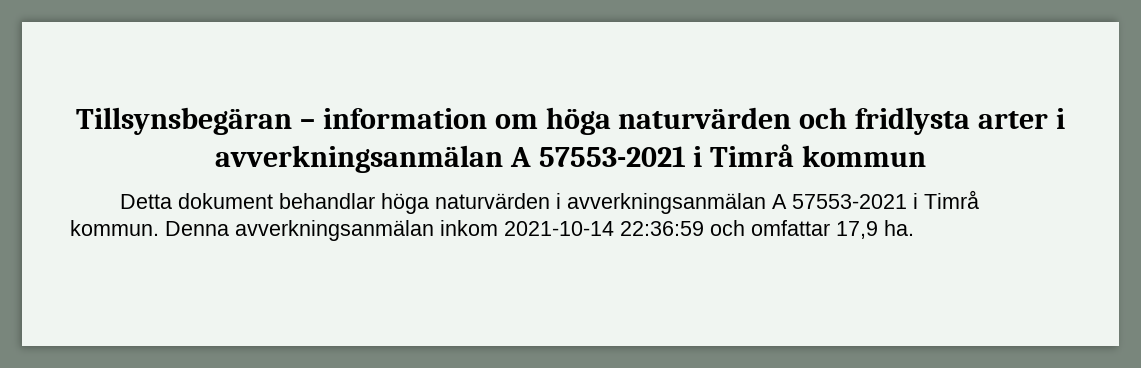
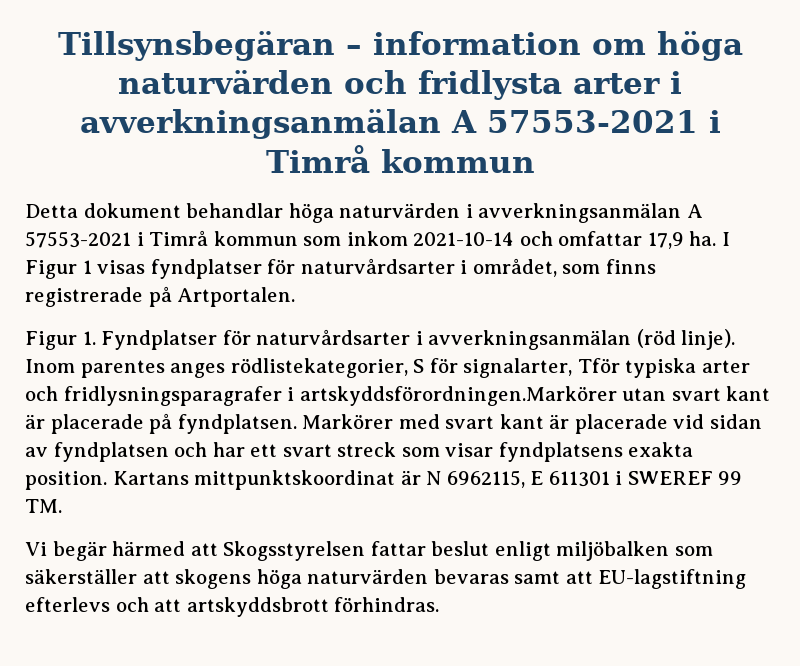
[70,220,434,241] kommun. Denna avverkningsanmälan -> [213,231,342,246] kommun som
[620,221,704,236] 22:36:59 -> (515, 239) none
(914, 228) none -> [721,232,730,246] [25,258,656,279] [25,286,296,307] [25,329,736,350] [25,358,750,378] [25,386,771,406] [25,413,762,434] [25,442,694,462] [25,470,743,490] [25,499,62,513] [25,541,713,561] [25,569,747,589] [25,597,440,617] I Figur 1 visas fyndplatser för naturvårdsarter i området, som finns registrerade på Artportalen. // Figur 1. Fyndplatser för naturvårdsarter i avverkningsanmälan (röd linje). Inom parentes anges rödlistekategorier, S för signalarter, Tför typiska arter och fridlysningsparagrafer i artskyddsförordningen.Markörer utan svart kant är placerade på fyndplatsen. Markörer med svart kant är placerade vid sidan av fyndplatsen och har ett svart streck som visar fyndplatsens exakta position. Kartans mittpunktskoordinat är N 6962115, E 611301 i SWEREF 99 TM. // Vi begär härmed att Skogsstyrelsen fattar beslut enligt miljöbalken som säkerställer att skogens höga naturvärden bevaras samt att EU-lagstiftning efterlevs och att artskyddsbrott förhindras.

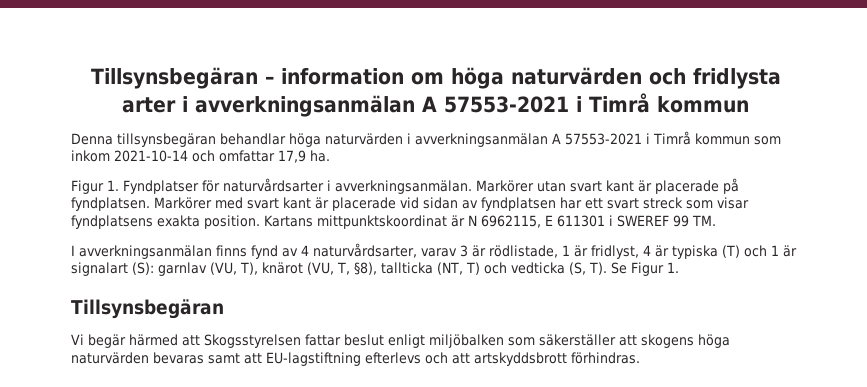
[25,203,181,218] Detta dokument -> [71,133,216,147] Denna tillsynsbegäran
[721,232,730,246] [25,258,656,279] [25,286,296,307] I Figur 1 visas fyndplatser för naturvårdsarter i området, som finns registrerade på Artportalen. -> (330, 156) none
[428,329,736,350] [25,358,750,378] [25,386,617,406] avverkningsanmälan (röd linje). Inom parentes anges rödlistekategorier, S för signalarter, Tför typiska arter och fridlysningsparagrafer i artskyddsförordningen.Markörer -> [334,180,534,194] avverkningsanmälan. Markörer
[174,442,208,457] och -> (556, 204) none
(62, 506) none -> [71,243,797,259] [71,262,679,276] [71,299,224,319] // I avverkningsanmälan finns fynd av 4 naturvårdsarter, varav 3 är rödlistade, 1 är fridlyst, 4 är typiska (T) och 1 är signalart (S): garnlav (VU, T), knärot (VU, T, §8), tallticka (NT, T) och vedticka (S, T). Se Figur 1. // Tillsynsbegäran

